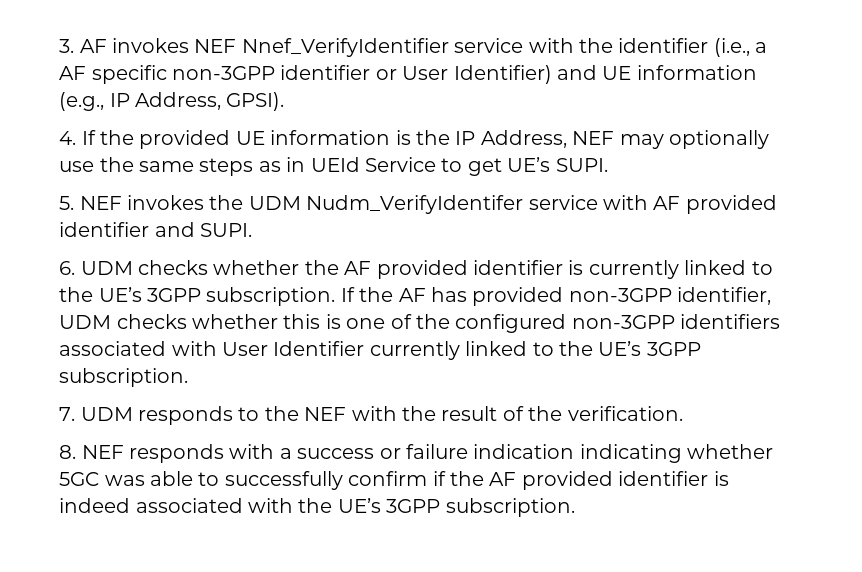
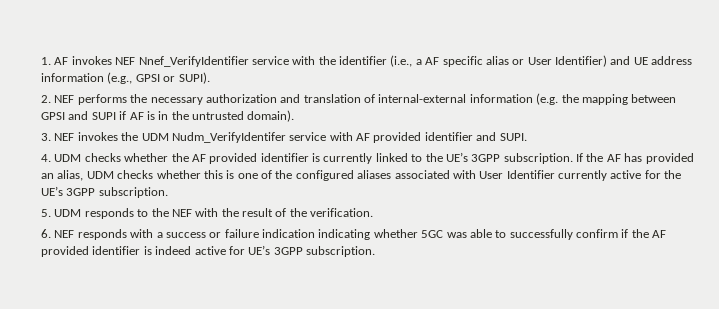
[59,39,75,53] 3. -> [41,57,52,65] 1.
[171,65,371,80] non-3GPP identifier -> [485,56,509,65] alias
(632, 73) none -> [651,56,693,65] address
[109,92,285,111] [59,130,769,149] [59,157,608,176] [59,196,75,210] IP Address, GPSI). // 4. If the provided UE information is the IP Address, NEF may optionally use the same steps as in UEId Service to get UE’s SUPI. // 5. -> [135,72,210,84] [41,93,677,105] [41,110,295,122] [41,133,52,141] GPSI or SUPI). // 2. NEF performs the necessary authorization and translation of internal-external information (e.g. the mapping between GPSI and SUPI if AF is in the untrusted domain). // 3.
[59,261,76,275] 6. -> [41,154,52,162] 4.
[568,287,772,305] non-3GPP identifier, -> [41,170,84,181] an alias,
[571,314,781,329] non-3GPP identifiers -> [357,170,392,179] aliases
[465,341,554,356] linked to -> [610,170,661,179] active for
[59,407,76,421] 7. -> [41,209,52,217] 5.
[59,445,77,459] 8. -> [41,229,52,238] 6.
[135,498,333,513] associated with the -> [194,246,245,255] active for

